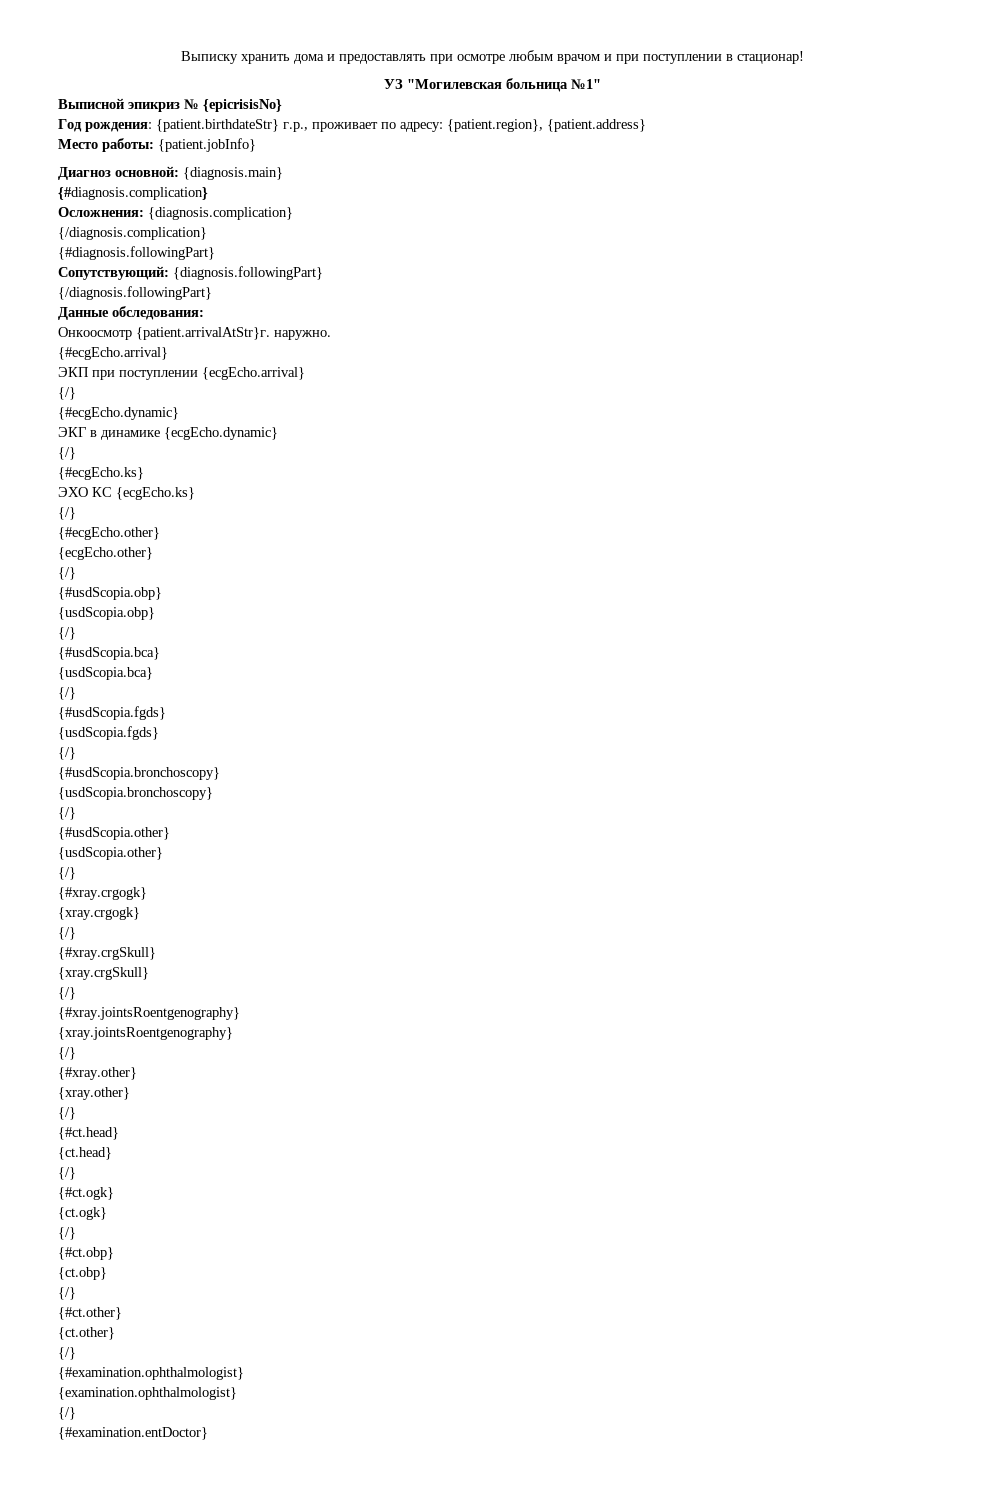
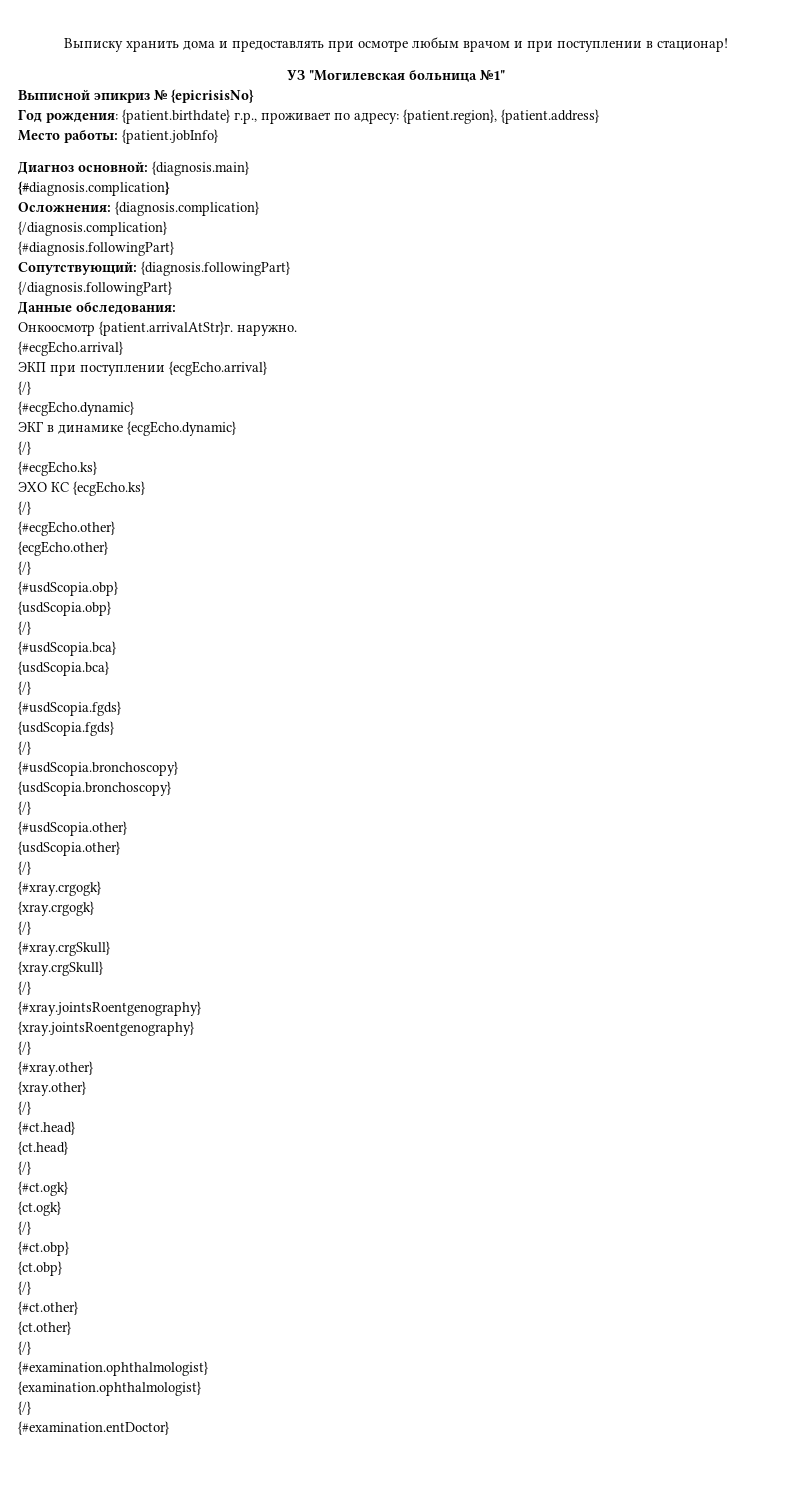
[156,119,279,132] {patient.birthdateStr} -> [122,109,230,124] {patient.birthdate}

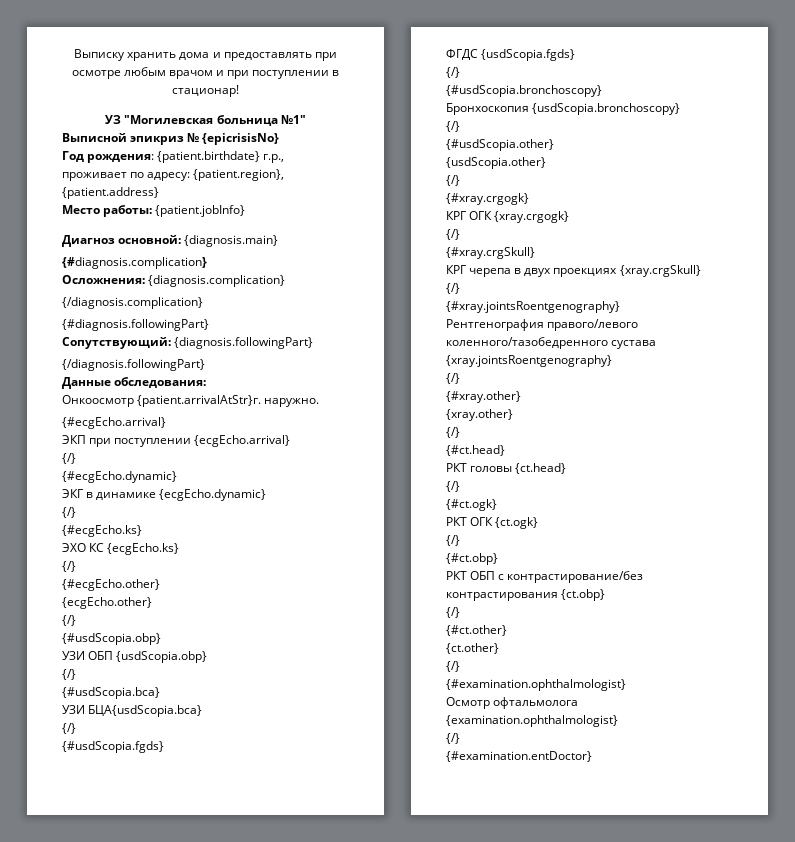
(118, 588) none -> [62,651,114,660] УЗИ ОБП
[18,661,109,676] {usdScopia.bca} -> [62,705,203,717] УЗИ БЦА{usdScopia.bca}
(121, 708) none -> [446,49,478,60] ФГДС
(178, 768) none -> [446,103,529,115] Бронхоскопия
(101, 888) none -> [446,211,493,220] КРГ ОГК
(110, 948) none -> [446,265,618,277] КРГ черепа в двух проекциях
(201, 1008) none -> [446,319,639,331] [446,337,657,349] Рентгенография правого/левого коленного/тазобедренного сустава
(75, 1128) none -> [446,463,513,472] РКТ головы
(68, 1188) none -> [446,517,494,526] РКТ ОГК
(69, 1248) none -> [446,571,644,583] [446,592,558,601] РКТ ОБП с контрастирование/без контрастирования
(208, 1368) none -> [446,697,579,709] Осмотр офтальмолога

